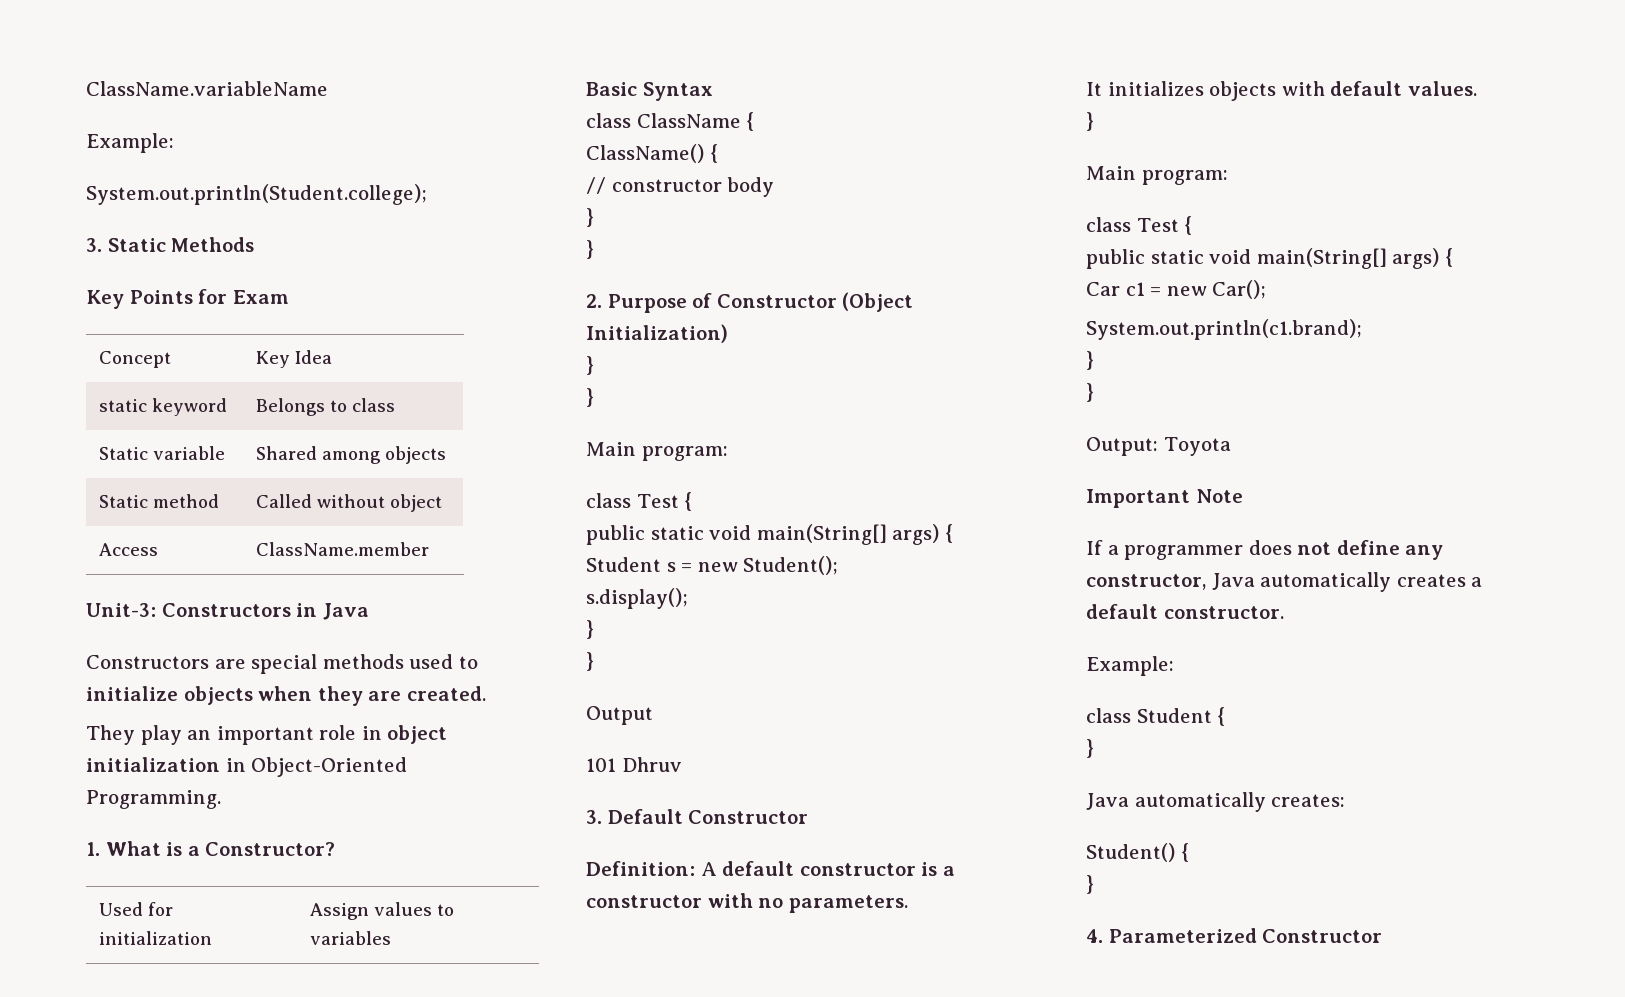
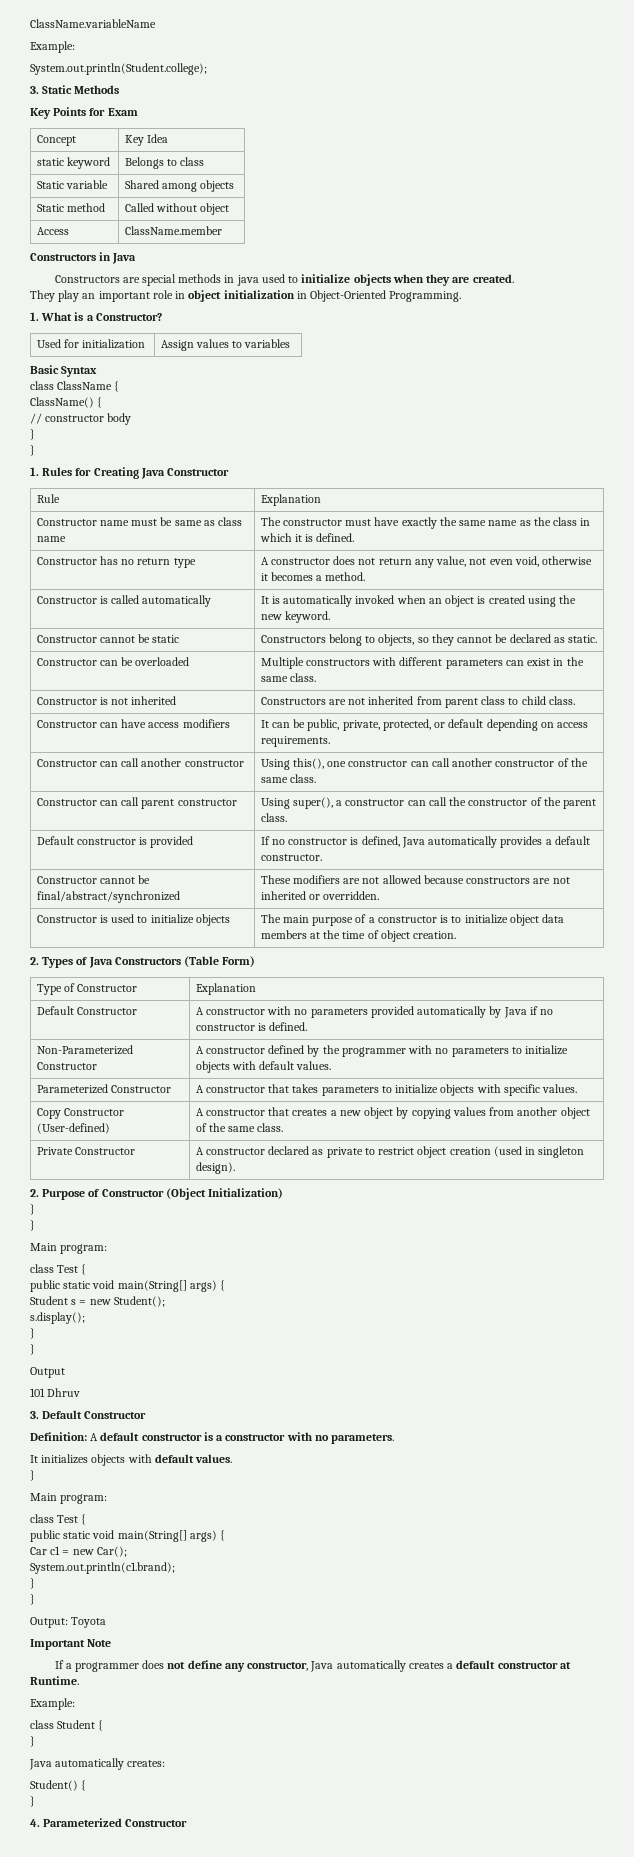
[86,603,156,617] Unit-3: -> (222, 230) none
(404, 661) none -> [224,275,259,286] in java
(594, 249) none -> [30,467,230,479] [36,494,60,503] [260,494,321,506] [36,517,243,526] [36,536,66,542] [260,517,591,529] [259,533,355,542] [36,556,196,568] [260,556,593,568] [260,572,366,581] [36,595,212,607] [260,595,577,607] [260,611,330,623] [36,634,180,643] [260,634,598,646] [36,657,190,666] [260,657,584,669] [260,673,316,682] [36,696,177,705] [260,696,575,708] [36,719,230,728] [260,719,589,731] [260,736,330,747] [36,758,244,767] [260,758,588,770] [260,774,316,783] [36,797,237,809] [260,797,597,809] [260,813,287,822] [36,836,194,848] [260,836,590,848] [260,854,322,861] [36,875,151,884] [36,891,180,903] [260,875,570,884] [260,891,380,900] [36,914,230,926] [260,914,565,926] [260,930,457,942] [30,956,256,968] [36,983,138,995] [195,983,256,995] [36,1006,137,1015] [195,1006,554,1018] [195,1022,308,1031] [36,1045,133,1055] [36,1062,97,1070] [195,1045,569,1057] [195,1061,332,1073] [36,1084,171,1094] [195,1084,578,1096] [36,1108,124,1119] [36,1123,110,1134] [195,1107,590,1119] [195,1123,284,1132] [36,1147,135,1155] [195,1146,585,1158] [195,1162,235,1174] // 1. Rules for Creating Java Constructor // Rule | Explanation // Constructor name must be same as class name | The constructor must have exactly the same name as the class in which it is defined. // Constructor has no return type | A constructor does not return any value, not even void, otherwise it becomes a method. // Constructor is called automatically | It is automatically invoked when an object is created using the new keyword. // Constructor cannot be static | Constructors belong to objects, so they cannot be declared as static. // Constructor can be overloaded | Multiple constructors with different parameters can exist in the same class. // Constructor is not inherited | Constructors are not inherited from parent class to child class. // Constructor can have access modifiers | It can be public, private, protected, or default depending on access requirements. // Constructor can call another constructor | Using this(), one constructor can call another constructor of the same class. // Constructor can call parent constructor | Using super(), a constructor can call the constructor of the parent class. // Default constructor is provided | If no constructor is defined, Java automatically provides a default constructor. // Constructor cannot be final/abstract/synchronized | These modifiers are not allowed because constructors are not inherited or overridden. // Constructor is used to initialize objects | The main purpose of a constructor is to initialize object data members at the time of object creation. // 2. Types of Java Constructors (Table Form) // Type of Constructor | Explanation // Default Constructor | A constructor with no parameters provided automatically by Java if no constructor is defined. // Non-Parameterized Constructor | A constructor defined by the programmer with no parameters to initialize objects with default values. // Parameterized Constructor | A constructor that takes parameters to initialize objects with specific values. // Copy Constructor (User-defined) | A constructor that creates a new object by copying values from another object of the same class. // Private Constructor | A constructor declared as private to restrict object creation (used in singleton design).
[1163,606,1284,619] constructor. -> [497,1662,571,1669] [30,1676,79,1685] constructor at Runtime.

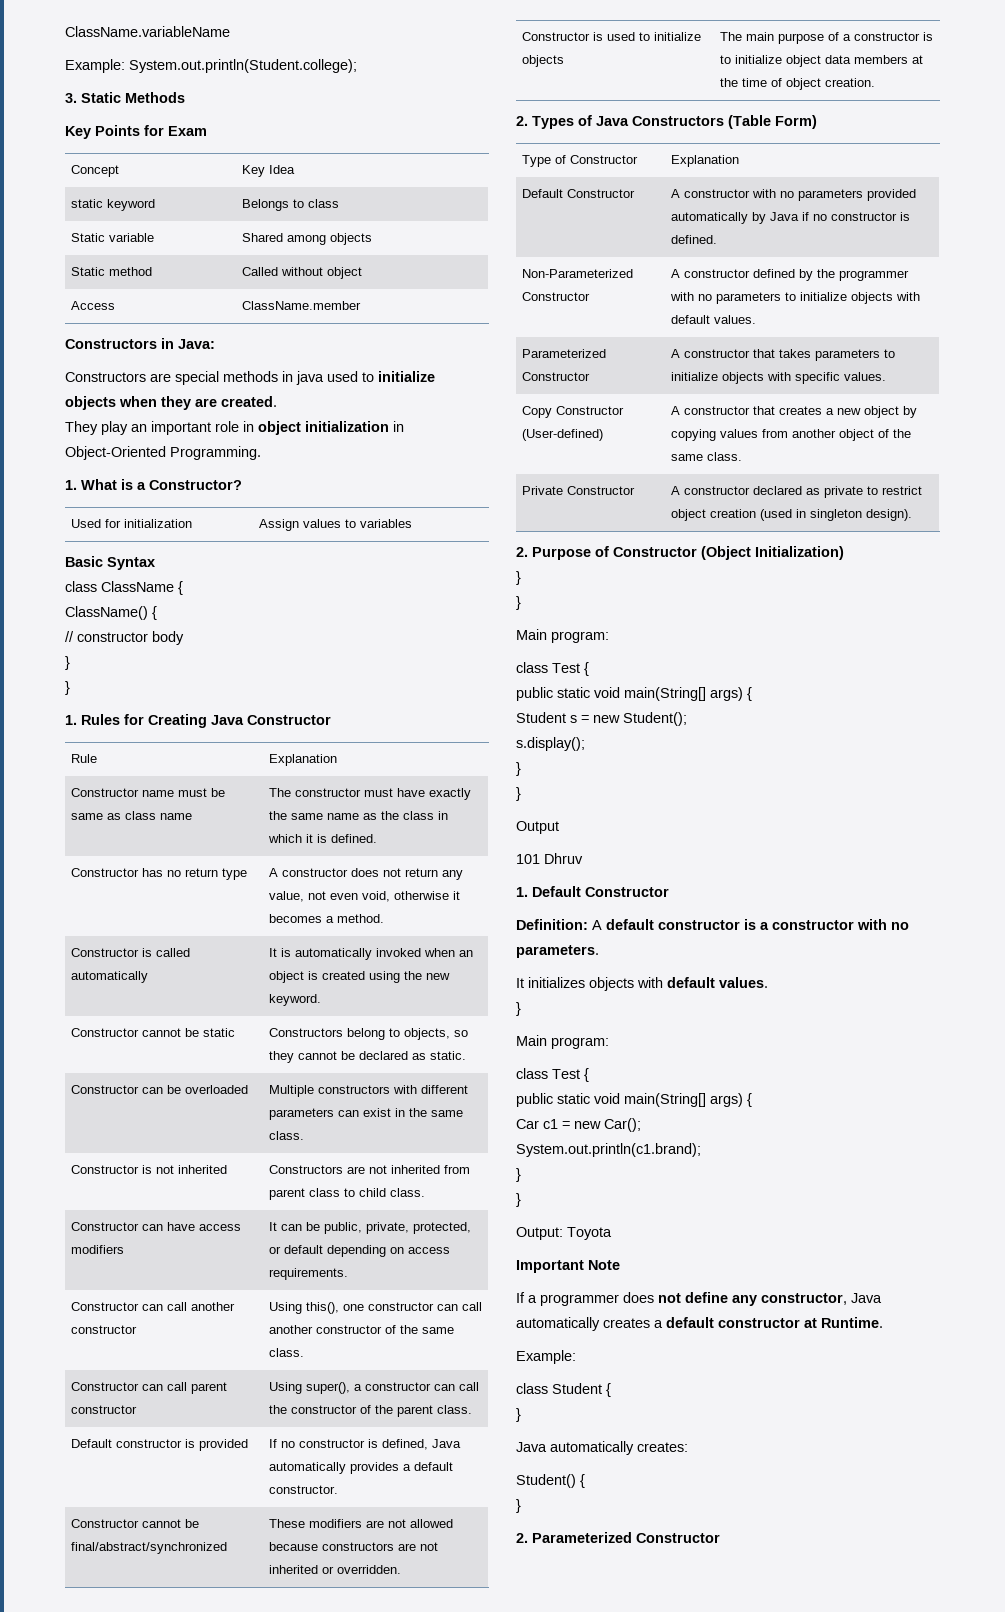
(75, 47) // -> (125, 66) none
[112,253,137,264] Java -> [178,339,215,349] Java:
[30,1411,39,1419] 3. -> [516,887,528,897] 1.
[30,1819,40,1827] 4. -> [516,1533,528,1543] 2.

